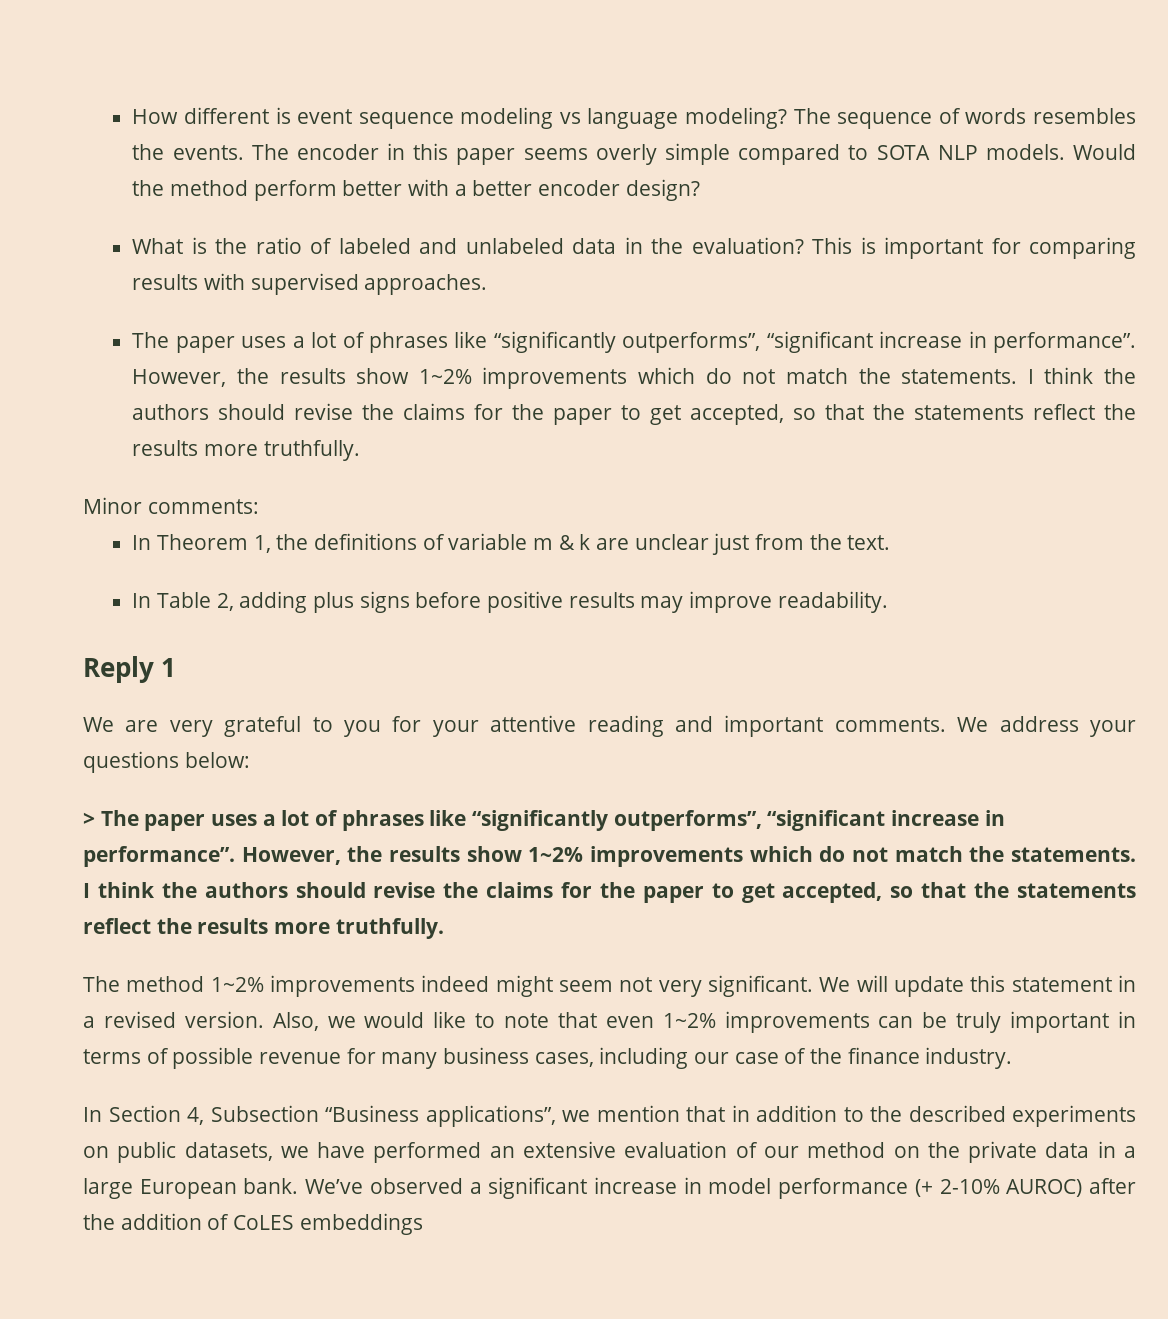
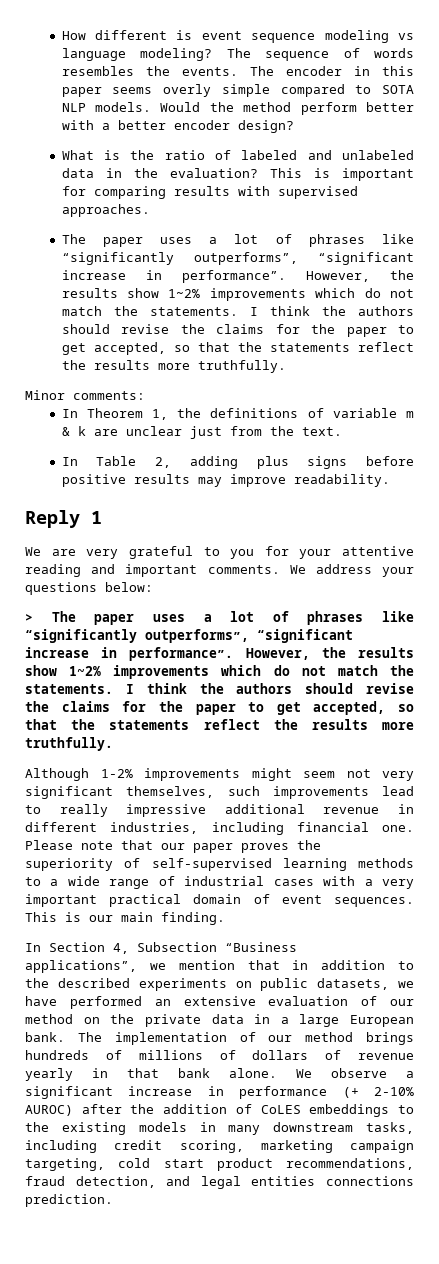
[83,975,1137,997] [83,1011,1136,1033] [83,1047,1013,1069] The method 1~2% improvements indeed might seem not very significant. We will update this statement in a revised version. Also, we would like to note that even 1~2% improvements can be truly important in terms of possible revenue for many business cases, including our case of the finance industry. -> [25,768,414,781] [25,786,414,799] [25,804,414,817] [25,822,414,835] [25,840,321,853] [25,858,414,871] [25,876,415,889] [25,894,414,907] [25,912,225,925] Although 1-2% improvements might seem not very significant themselves, such improvements lead to really impressive additional revenue in different industries, including financial one. Please note that our paper proves the superiority of self-supervised learning methods to a wide range of industrial cases with a very important practical domain of event sequences. This is our main finding.
[305,1178,463,1194] We’ve observed -> [77,1032,414,1045] [25,1050,414,1060] [25,1068,387,1081] The implementation of our method brings hundreds of millions of dollars of revenue yearly in that bank alone. We observe
[708,1178,772,1194] model -> (224, 1091) none
(423, 1224) none -> [398,1105,415,1114] [25,1122,414,1135] [25,1140,414,1153] [25,1158,414,1171] [25,1176,414,1189] [25,1194,113,1207] to the existing models in many downstream tasks, including credit scoring, marketing campaign targeting, cold start product recommendations, fraud detection, and legal entities connections prediction.

